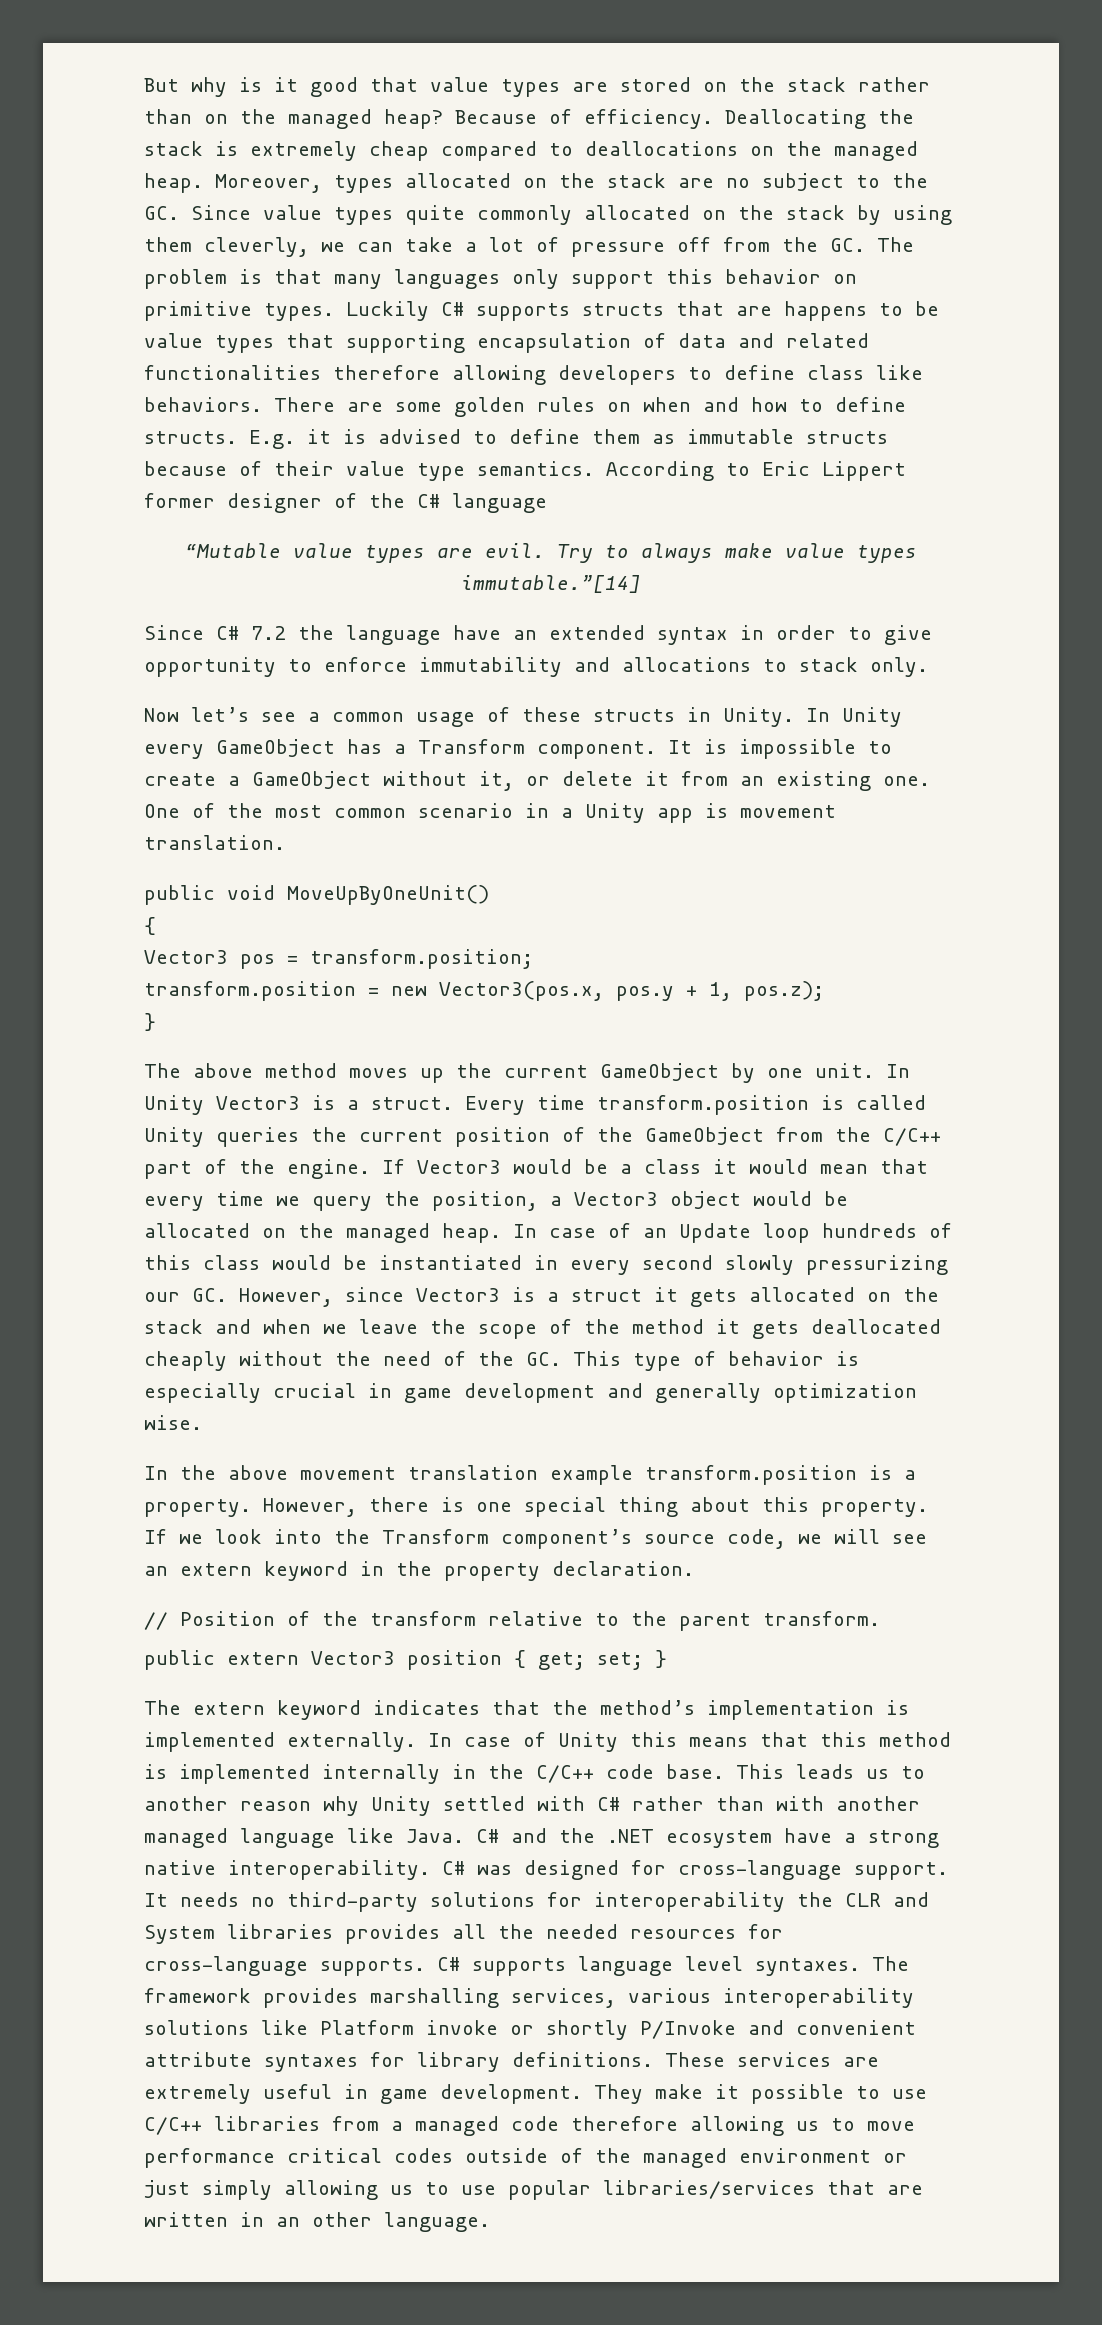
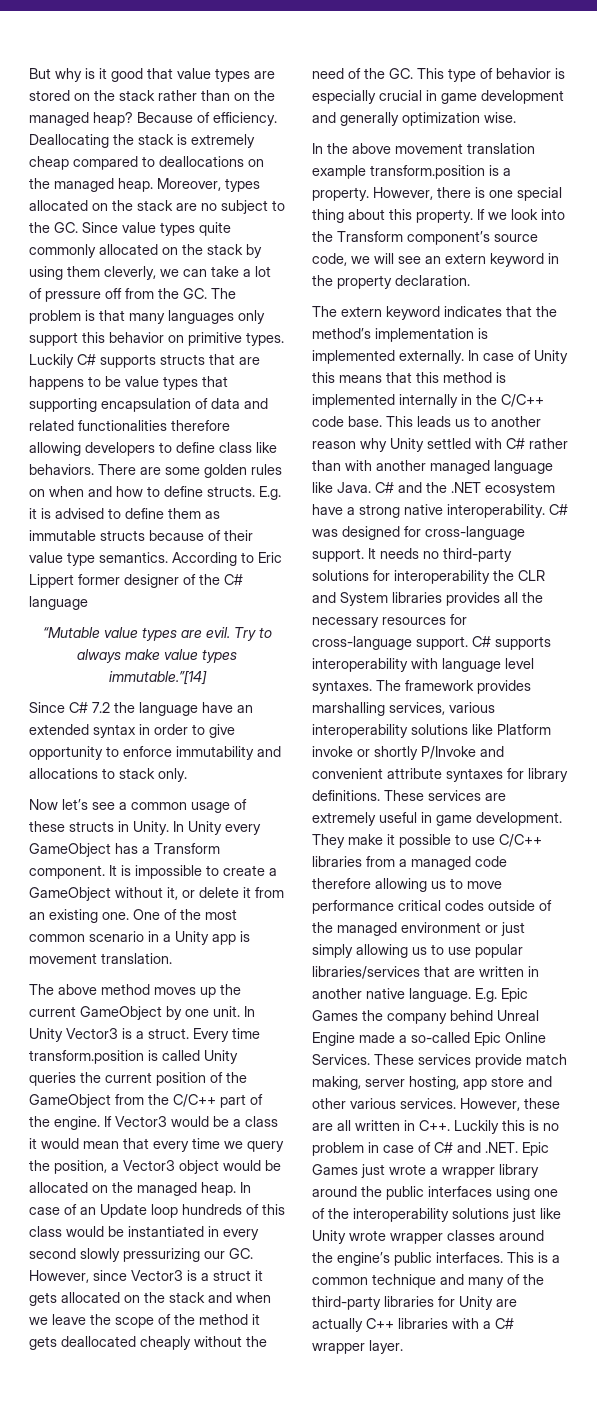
[144,885,489,905] [144,917,156,935] [144,949,533,969] [144,981,824,1001] [144,1013,156,1031] // public void MoveUpByOneUnit() // { // Vector3 pos = transform.position; // transform.position = new Vector3(pos.x, pos.y + 1, pos.z); // } -> (172, 958) none
[144,1611,880,1631] [144,1650,667,1670] // // Position of the transform relative to the parent transform. // public extern Vector3 position { get; set; } -> (470, 280) none
[546,1924,618,1939] needed -> [312,617,379,628] necessary
[320,1957,566,1976] supports. C# supports -> [416,636,551,650] [312,658,438,672] support. C# supports interoperability with
[276,2212,490,2232] an other language. -> [312,988,528,1002] [312,1010,539,1024] [312,1032,546,1046] [312,1054,567,1068] [312,1076,552,1090] [312,1098,560,1111] [312,1120,559,1134] [312,1142,549,1156] [312,1164,539,1178] [312,1186,558,1200] [312,1208,561,1222] [312,1230,544,1244] [312,1252,560,1266] [312,1274,544,1288] [312,1296,517,1310] [312,1318,514,1332] [312,1340,403,1354] another native language. E.g. Epic Games the company behind Unreal Engine made a so-called Epic Online Services. These services provide match making, server hosting, app store and other various services. However, these are all written in C++. Luckily this is no problem in case of C# and .NET. Epic Games just wrote a wrapper library around the public interfaces using one of the interoperability solutions just like Unity wrote wrapper classes around the engine’s public interfaces. This is a common technique and many of the third-party libraries for Unity are actually C++ libraries with a C# wrapper layer.

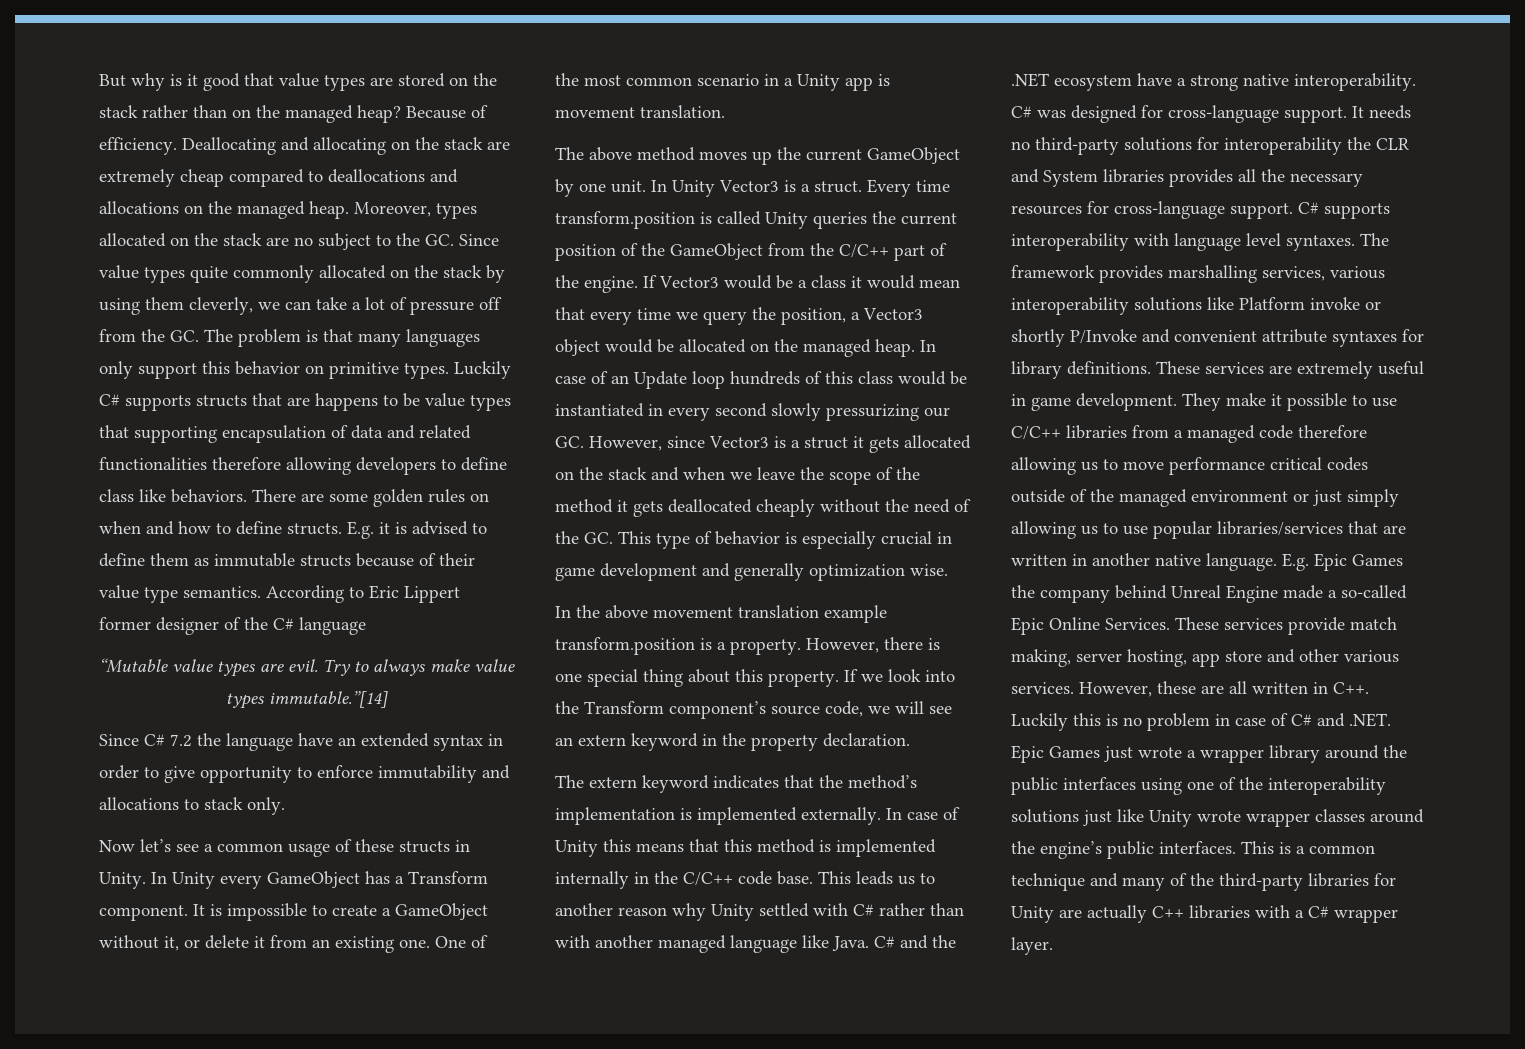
[113,134,187,145] the stack is -> [281,137,510,155] and allocating on the stack are
(244, 161) none -> [430,169,458,183] [99,201,179,214] and allocations

